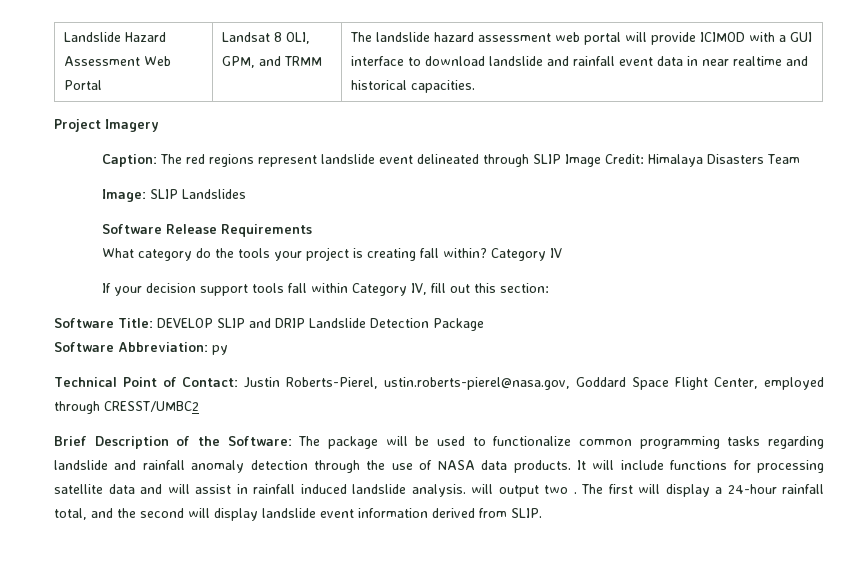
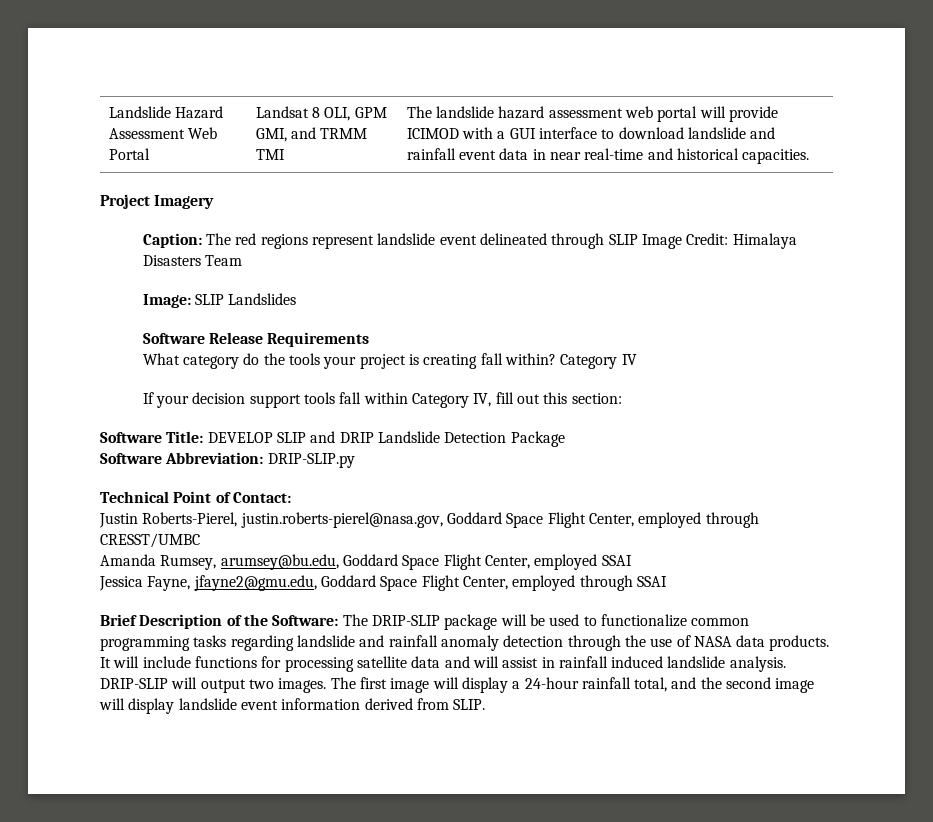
[221,56,255,68] GPM, -> [354,107,387,118] [255,128,287,142] GPM GMI,
(322, 61) none -> [255,149,285,160] TMI
[732,56,782,66] realtime -> [584,148,644,160] real-time
[212,345,228,355] py -> [267,453,355,468] DRIP-SLIP.py
(239, 382) none -> (291, 497) //
[383,377,824,390] [54,401,199,414] ustin.roberts-pierel@nasa.gov, Goddard Space Flight Center, employed through CRESST/UMBC2 -> [240,512,759,528] [100,533,200,548] [100,554,632,570] [99,575,667,591] justin.roberts-pierel@nasa.gov, Goddard Space Flight Center, employed through CRESST/UMBC // Amanda Rumsey, arumsey@bu.edu, Goddard Space Flight Center, employed SSAI // Jessica Fayne, jfayne2@gmu.edu, Goddard Space Flight Center, employed through SSAI
(321, 441) none -> [371,615,440,626] DRIP-SLIP
(466, 490) none -> [100,678,168,689] DRIP-SLIP
[573,492,577,494] . -> [278,678,327,693] images.
(633, 489) none -> [390,678,430,693] image
(184, 513) none -> [775,678,815,693] image

